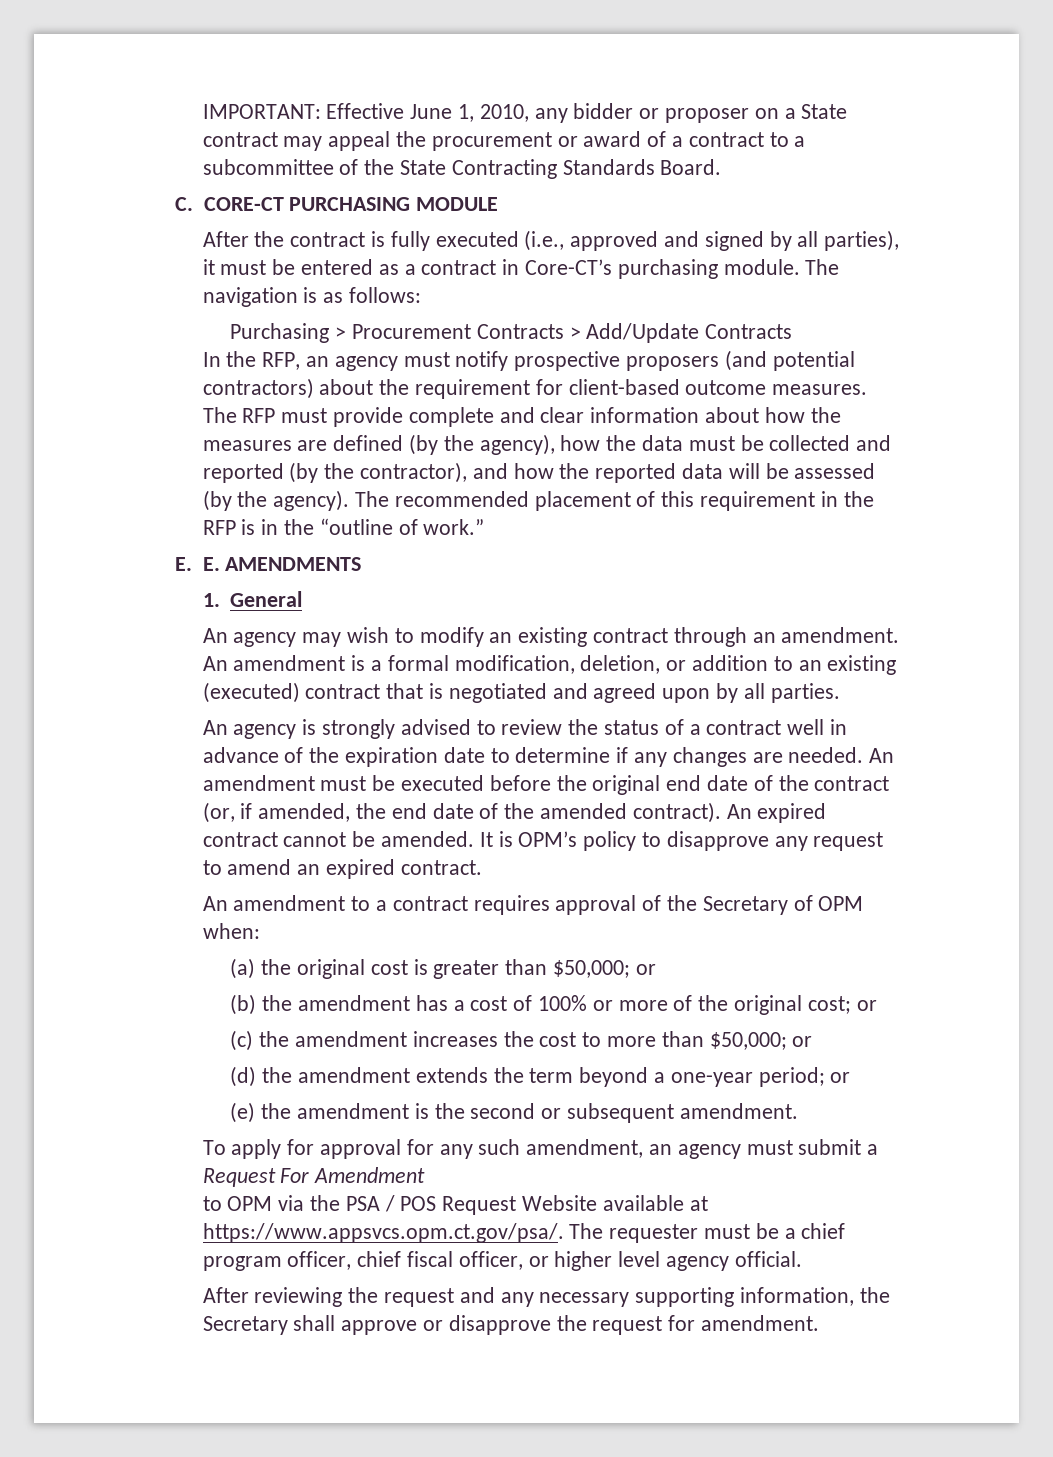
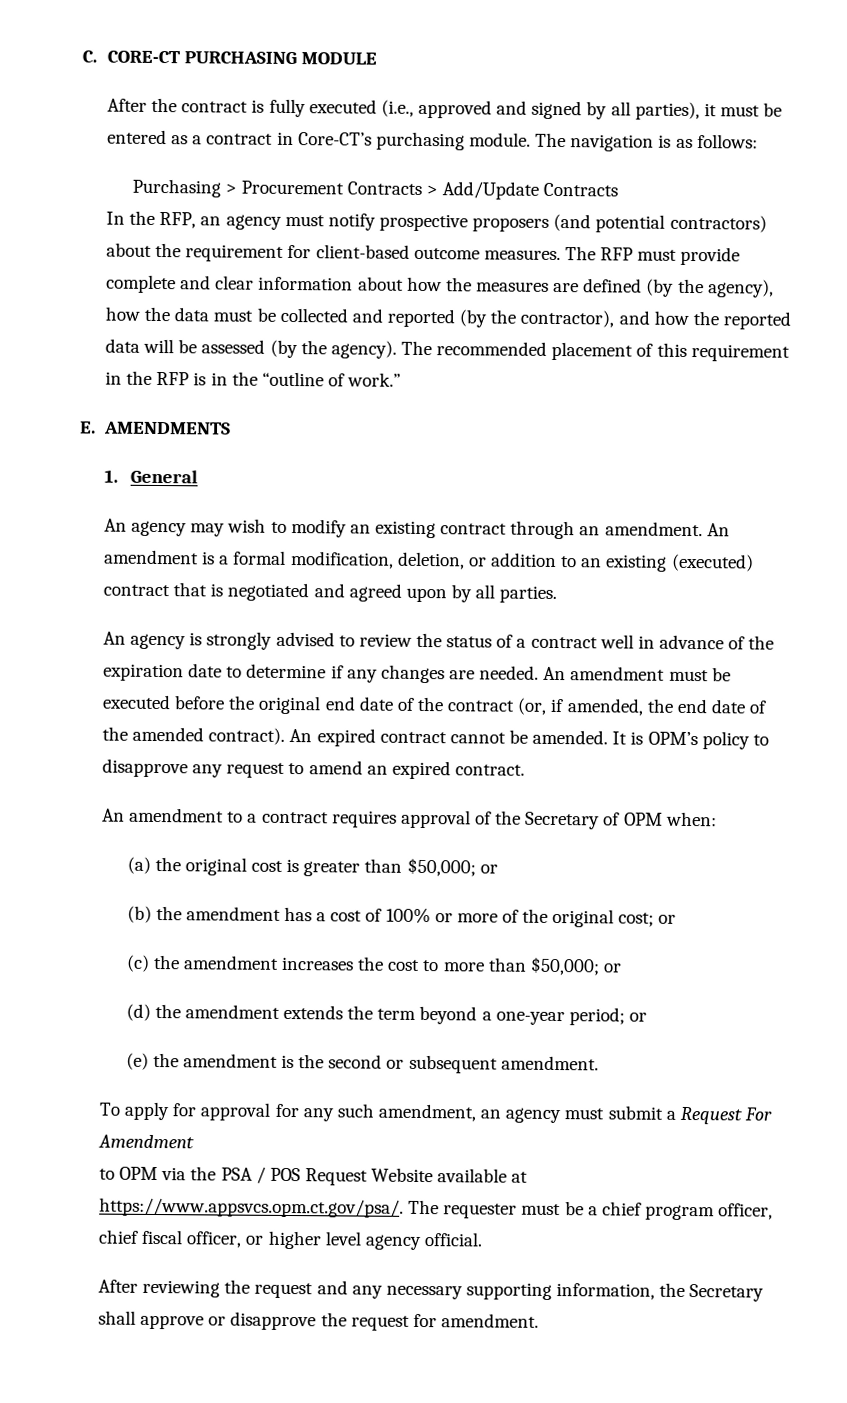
[202,103,848,123] [202,131,806,151] [202,159,722,179] IMPORTANT: Effective June 1, 2010, any bidder or proposer on a State contract may appeal the procurement or award of a contract to a subcommittee of the State Contracting Standards Board. // -> (81, 56) none
[202,557,220,571] E. -> (96, 427) none

